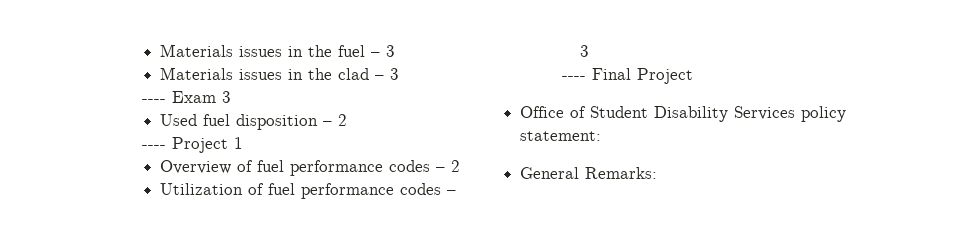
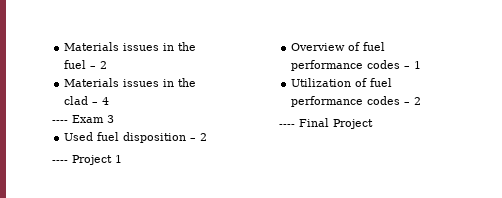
[386,45,396,57] 3 -> [100,61,108,69] 2
[390,68,400,80] 3 -> [102,97,110,105] 4
[451,160,461,172] 2 -> [414,61,422,69] 1
[580,45,590,57] 3 -> [414,97,422,105] 2
[520,106,847,122] [520,131,602,141] [520,167,658,179] // Office of Student Disability Services policy statement: // General Remarks: -> (374, 124) none

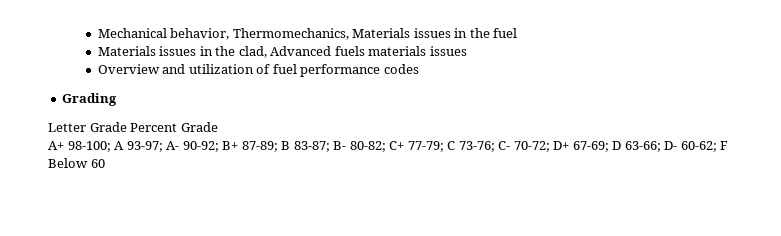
(64, 46) none -> [97,28,349,40] Mechanical behavior, Thermomechanics,
[90,61,108,69] [64,78,197,87] [64,96,110,105] [52,115,115,123] [64,132,208,143] [52,155,123,165] – 2 // Materials issues in the clad – 4 // ---- Exam 3 // Used fuel disposition – 2 // ---- Project 1 -> [97,46,467,58] // Materials issues in the clad, Advanced fuels materials issues
[348,42,386,51] [291,60,422,71] [291,78,393,87] [291,96,422,107] [279,118,374,129] of fuel performance codes – 1 // Utilization of fuel performance codes – 2 // ---- Final Project -> [162,64,419,77] [62,93,118,106] [48,122,218,132] [48,141,729,152] [48,158,105,168] and utilization of fuel performance codes // Grading // Letter Grade Percent Grade // A+ 98-100; A 93-97; A- 90-92; B+ 87-89; B 83-87; B- 80-82; C+ 77-79; C 73-76; C- 70-72; D+ 67-69; D 63-66; D- 60-62; F Below 60

